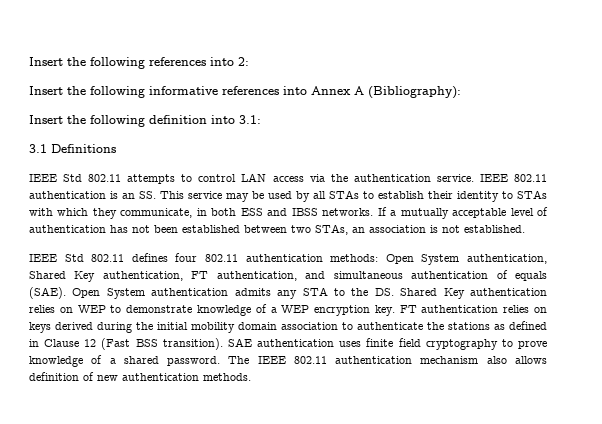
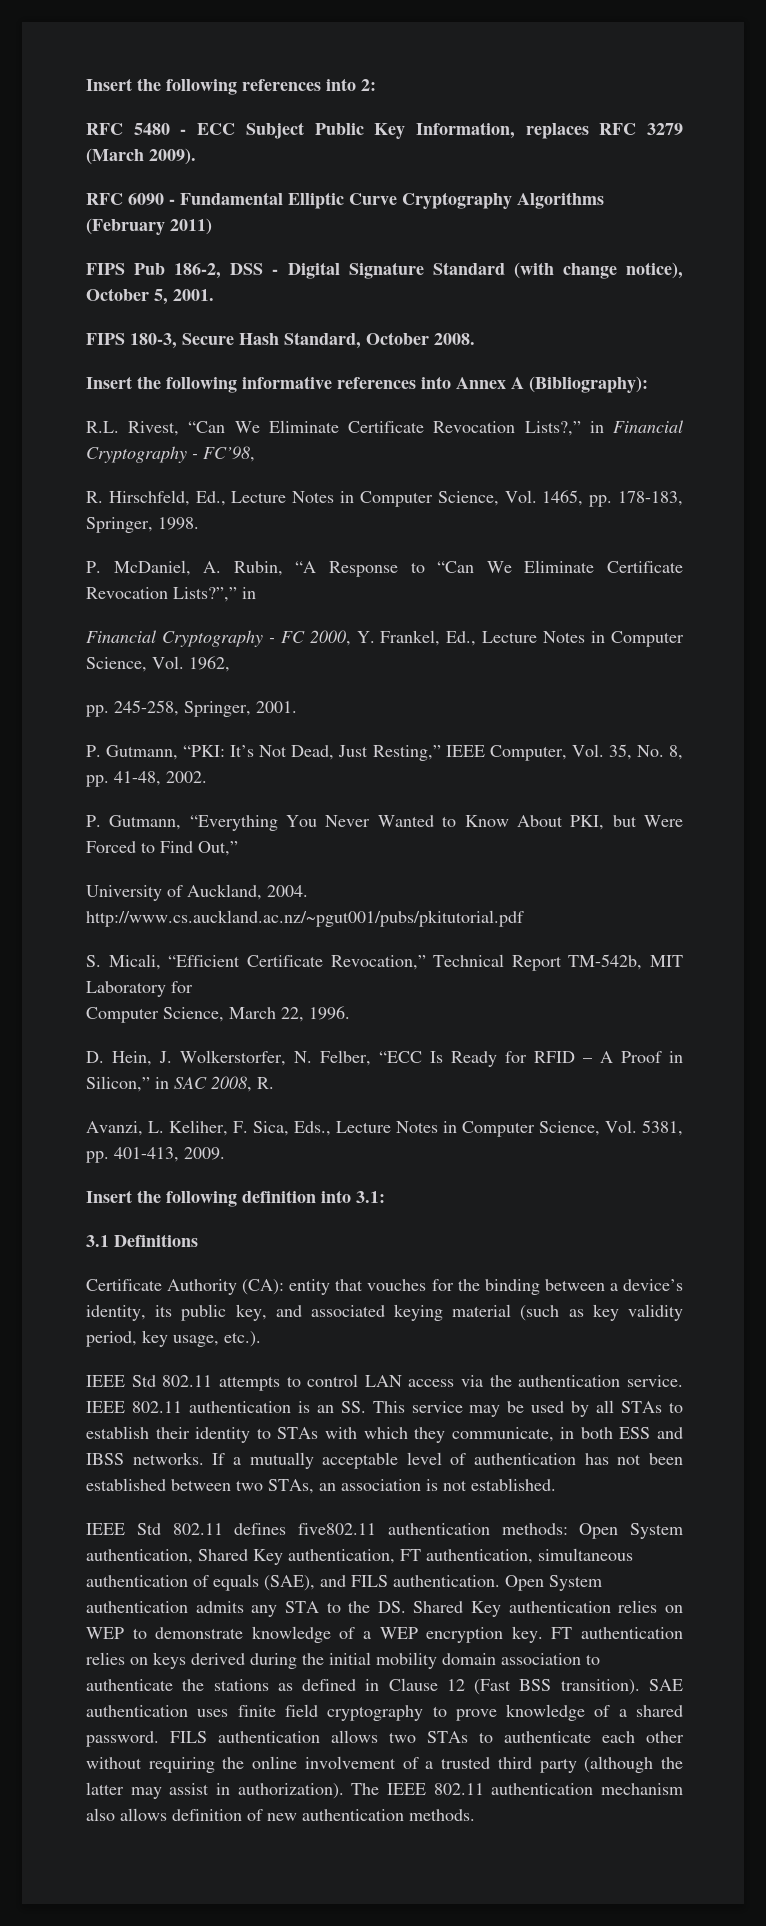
(249, 61) none -> [86,122,683,139] [86,148,196,165] [86,192,604,209] [86,218,212,235] [86,262,684,279] [86,288,214,305] [86,332,475,349] // RFC 5480 - ECC Subject Public Key Information, replaces RFC 3279 (March 2009). // RFC 6090 - Fundamental Elliptic Curve Cryptography Algorithms (February 2011) // FIPS Pub 186-2, DSS - Digital Signature Standard (with change notice), October 5, 2001. // FIPS 180-3, Secure Hash Standard, October 2008.
(461, 92) none -> [86,420,684,436] [86,446,255,463] [86,490,683,507] [86,517,199,533] [86,560,684,577] [86,587,256,602] [86,630,685,647] [86,656,230,672] [86,700,297,717] [86,744,684,761] [86,771,207,787] [86,815,684,831] [86,841,238,856] [86,884,308,901] [86,910,524,927] [86,954,683,971] [86,981,193,997] [86,1006,350,1023] [86,1050,683,1067] [86,1076,274,1092] [86,1120,683,1137] [86,1147,225,1163] // R.L. Rivest, “Can We Eliminate Certificate Revocation Lists?,” in Financial Cryptography - FC’98, // R. Hirschfeld, Ed., Lecture Notes in Computer Science, Vol. 1465, pp. 178-183, Springer, 1998. // P. McDaniel, A. Rubin, “A Response to “Can We Eliminate Certificate Revocation Lists?”,” in // Financial Cryptography - FC 2000, Y. Frankel, Ed., Lecture Notes in Computer Science, Vol. 1962, // pp. 245-258, Springer, 2001. // P. Gutmann, “PKI: It’s Not Dead, Just Resting,” IEEE Computer, Vol. 35, No. 8, pp. 41-48, 2002. // P. Gutmann, “Everything You Never Wanted to Know About PKI, but Were Forced to Find Out,” // University of Auckland, 2004. http://www.cs.auckland.ac.nz/~pgut001/pubs/pkitutorial.pdf // S. Micali, “Efficient Certificate Revocation,” Technical Report TM-542b, MIT Laboratory for // Computer Science, March 22, 1996. // D. Hein, J. Wolkerstorfer, N. Felber, “ECC Is Ready for RFID – A Proof in Silicon,” in SAC 2008, R. // Avanzi, L. Keliher, F. Sica, Eds., Lecture Notes in Computer Science, Vol. 5381, pp. 401-413, 2009.
(116, 148) none -> [86,1279,683,1295] [86,1304,683,1321] [86,1330,261,1347] // Certificate Authority (CA): entity that vouches for the binding between a device’s identity, its public key, and associated keying material (such as key validity period, key usage, etc.).
[175,253,238,262] four 802.11 -> [298,1523,376,1535] five802.11
[305,271,326,279] and -> (533, 1556) none
[29,287,66,299] (SAE). -> [264,1575,500,1591] (SAE), and FILS authentication.
(221, 361) none -> [170,1730,684,1743] [86,1756,684,1773] [86,1782,344,1799] FILS authentication allows two STAs to authenticate each other without requiring the online involvement of a trusted third party (although the latter may assist in authorization).

